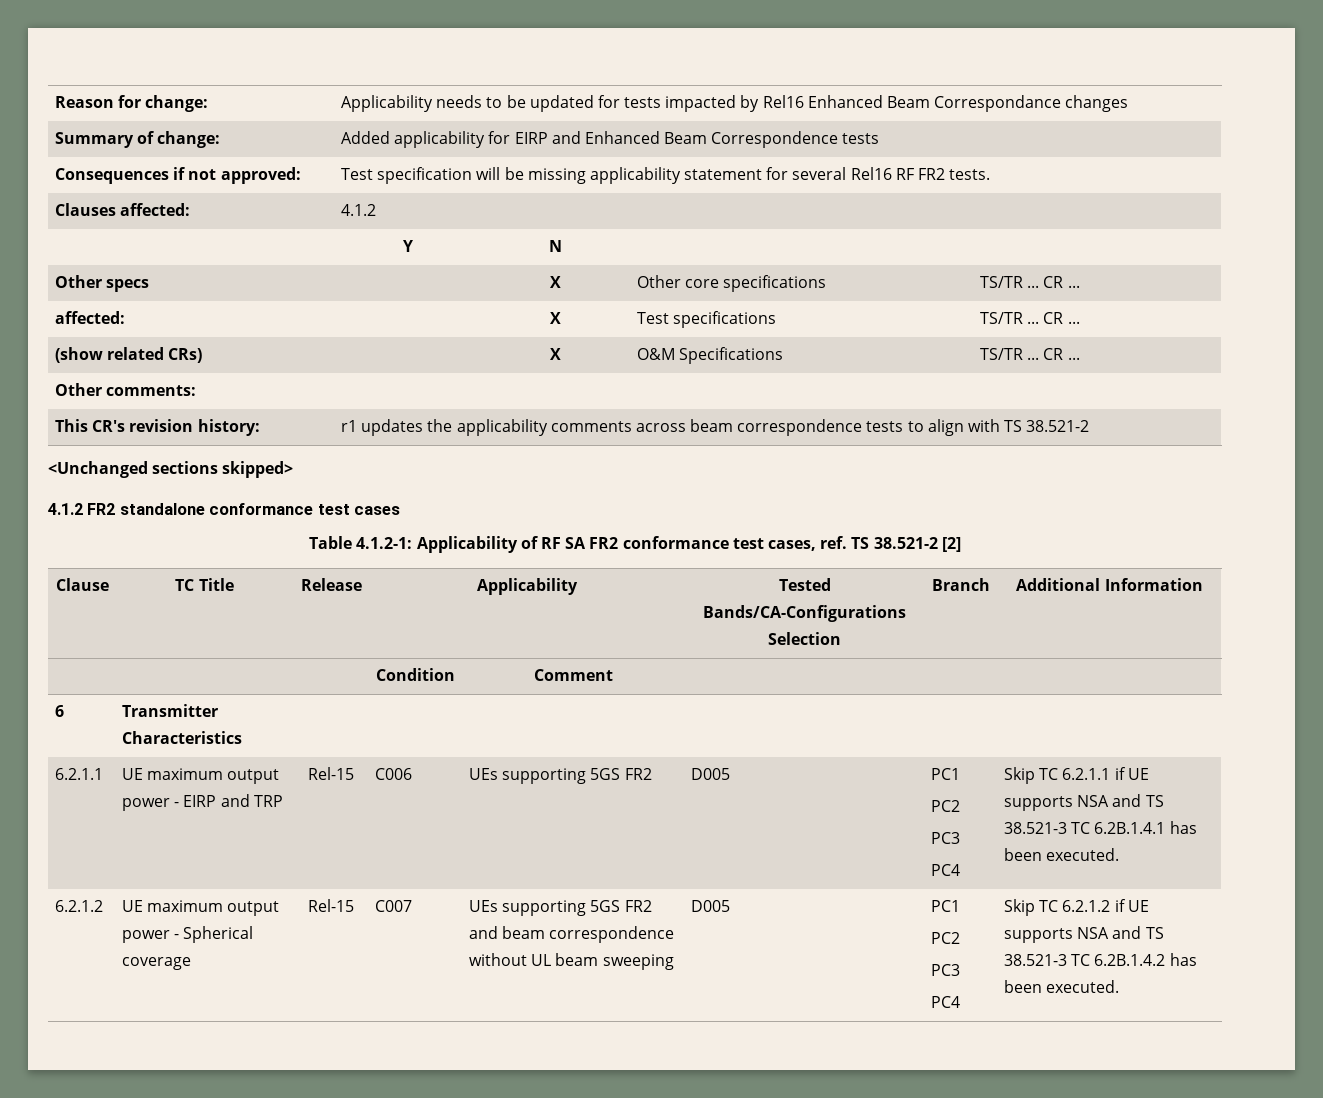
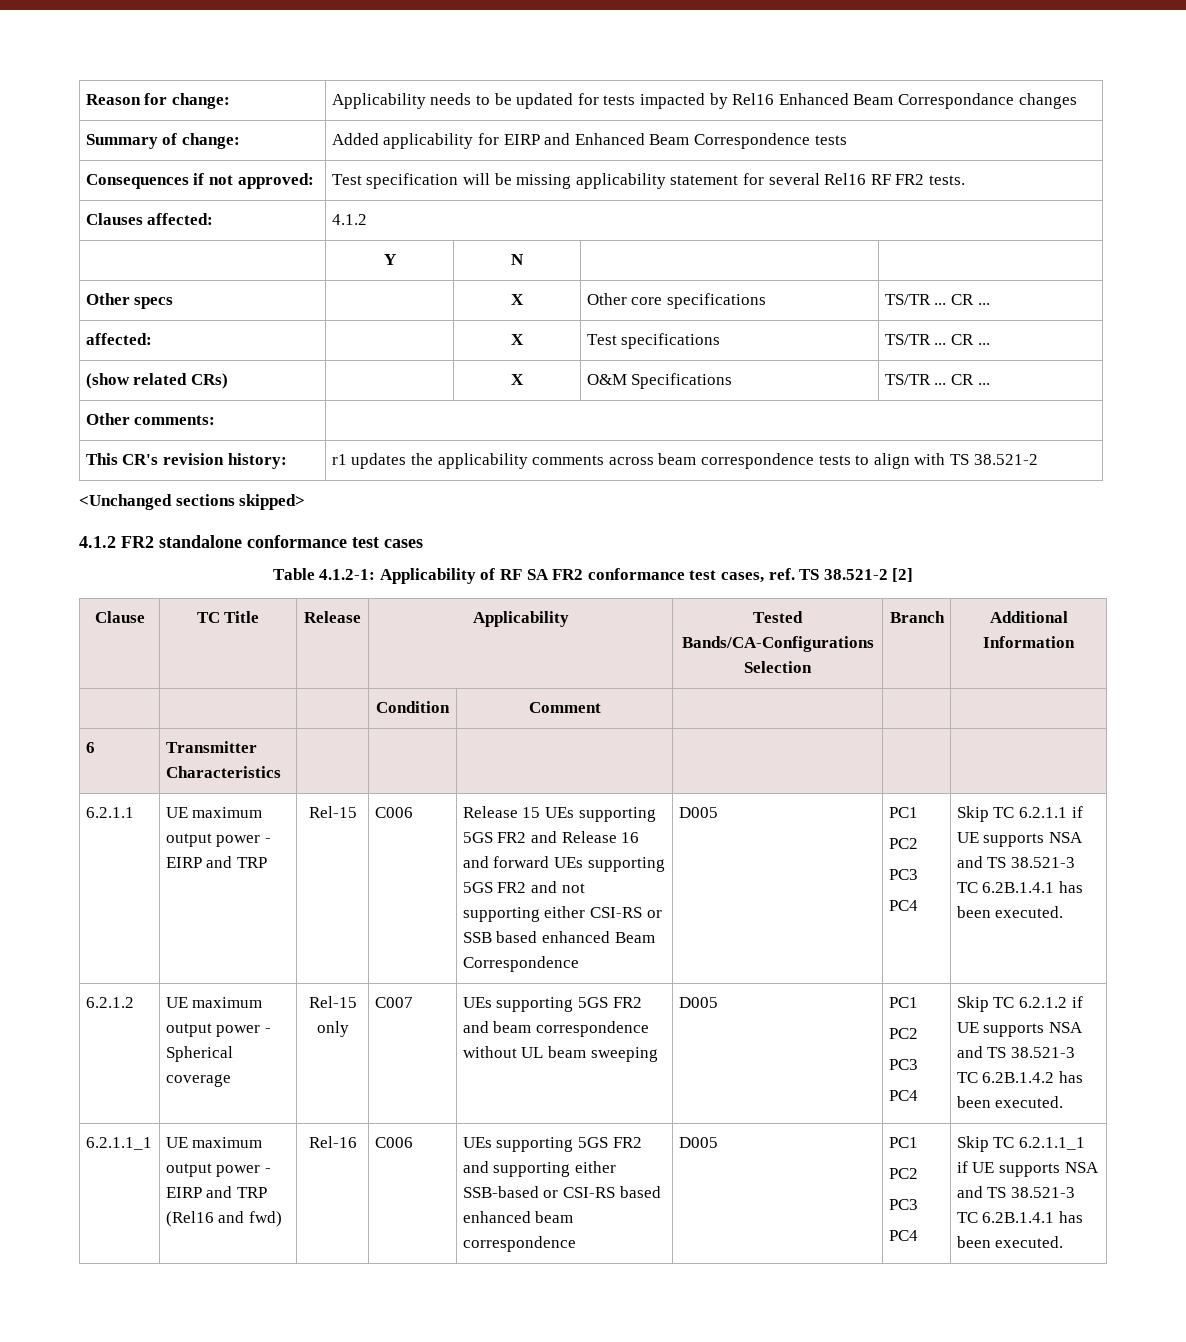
[468,768,652,784] UEs supporting 5GS FR2 -> [462,806,656,822] [462,831,640,843] [462,856,665,872] [462,881,585,893] [462,906,662,922] [462,931,655,943] [462,956,579,972] Release 15 UEs supporting 5GS FR2 and Release 16 and forward UEs supporting 5GS FR2 and not supporting either CSI-RS or SSB based enhanced Beam Correspondence
(354, 905) none -> [316,1021,349,1037] only
(1120, 986) none -> [85,1137,152,1150] [165,1137,263,1148] [165,1163,272,1177] [165,1186,268,1198] [165,1211,283,1227] [308,1136,357,1148] [374,1137,413,1148] [462,1137,642,1152] [462,1161,617,1177] [462,1186,661,1198] [462,1211,574,1223] [462,1236,576,1252] [678,1137,718,1148] [888,1137,918,1148] [888,1168,918,1179] [888,1199,918,1210] [888,1230,918,1241] [956,1136,1086,1152] [956,1161,1099,1177] [956,1186,1076,1198] [956,1211,1084,1223] [956,1236,1064,1248] // 6.2.1.1_1 | UE maximum output power - EIRP and TRP (Rel16 and fwd) | Rel-16 | C006 | UEs supporting 5GS FR2 and supporting either SSB-based or CSI-RS based enhanced beam correspondence | D005 | PC1 // PC2 // PC3 // PC4 | Skip TC 6.2.1.1_1 if UE supports NSA and TS 38.521-3 TC 6.2B.1.4.1 has been executed.

